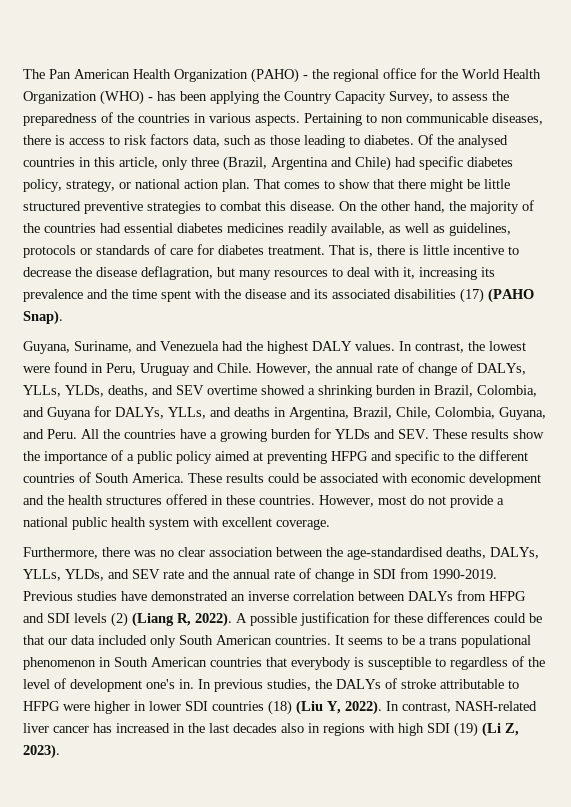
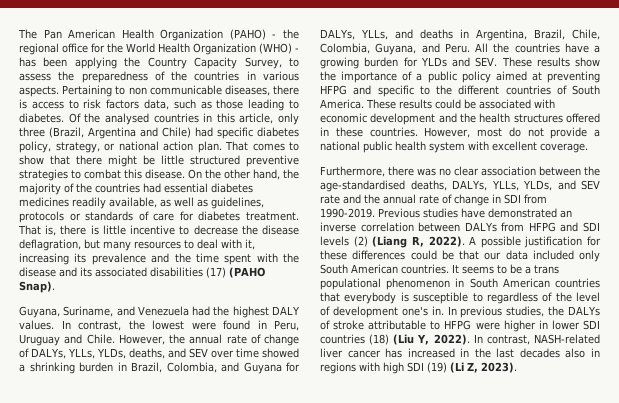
[207,385,257,395] overtime -> [210,348,259,358] over time

